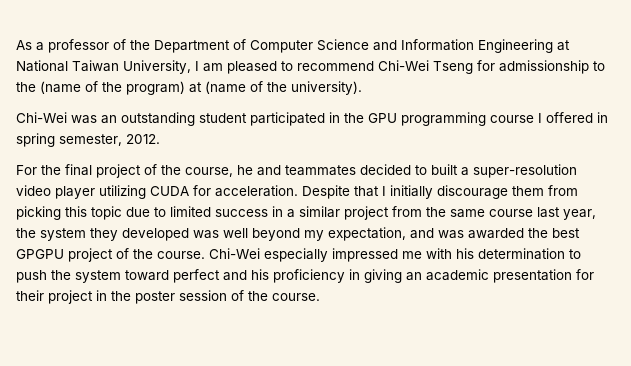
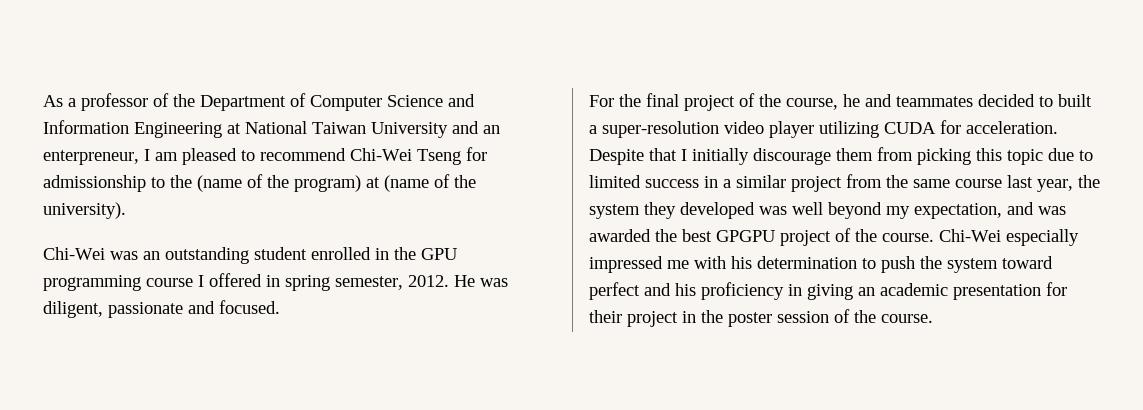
[123,60,191,74] University, -> [371,121,500,138] [43,150,139,165] University and an enterpreneur,
[250,112,325,126] participated -> [311,247,371,260] enrolled
(160, 139) none -> [454,275,508,287] [43,300,280,318] He was diligent, passionate and focused.

